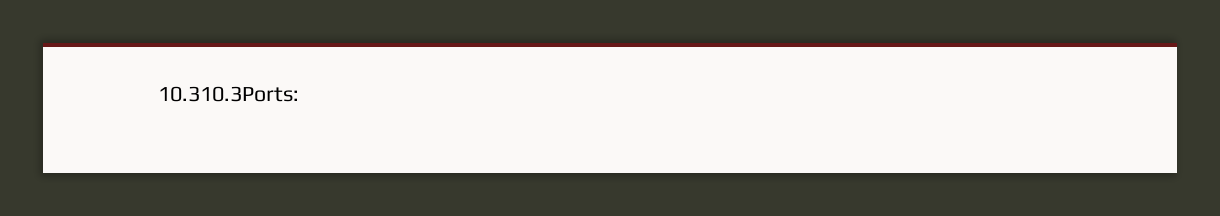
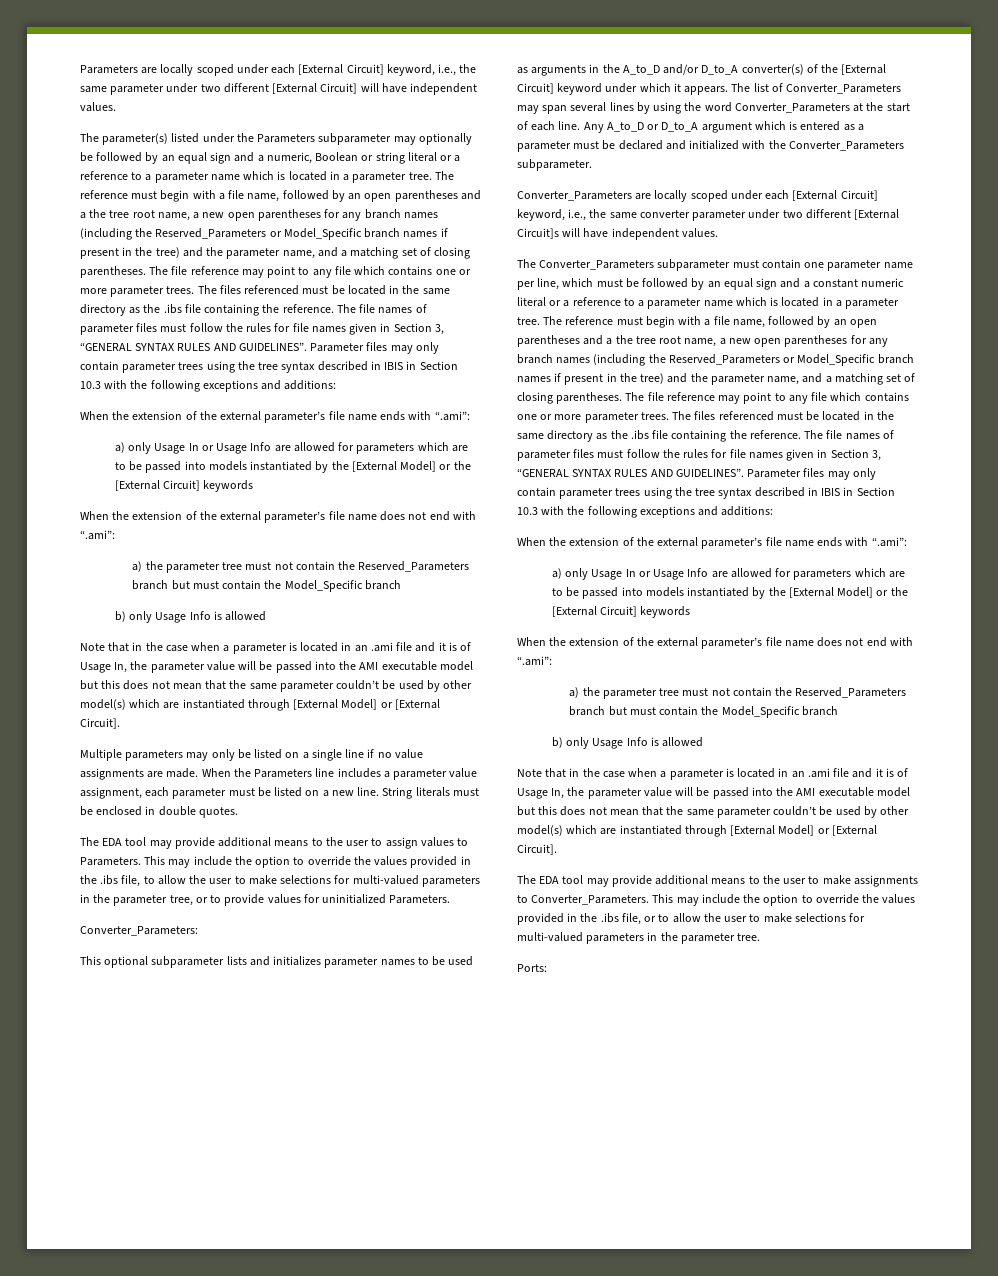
[158,86,299,102] 10.310.3Ports: -> [80,64,477,76] [80,83,478,95] [80,102,116,112] [80,133,472,145] [80,152,461,164] [80,171,454,183] [80,190,481,202] [80,209,438,221] [80,228,448,240] [80,247,471,259] [80,266,471,278] [80,285,450,297] [80,304,427,316] [80,323,444,335] [80,342,439,354] [80,361,458,373] [80,380,337,392] [80,411,470,423] [114,442,468,454] [114,461,471,473] [114,480,254,492] [80,511,476,523] [80,530,115,540] [132,561,470,573] [132,580,401,592] [114,611,267,623] [80,642,472,654] [80,661,473,673] [80,680,473,692] [80,699,440,711] [80,718,120,729] [80,749,423,761] [80,768,478,780] [80,787,479,799] [80,806,238,818] [80,837,469,849] [80,856,471,868] [80,875,480,887] [80,894,451,906] [80,926,198,936] [80,956,474,968] [517,64,887,76] [517,83,902,95] [517,102,910,114] [517,121,864,133] [517,140,904,152] [517,159,592,171] [517,190,878,202] [517,209,900,221] [517,228,718,240] [517,259,913,271] [517,278,905,290] [517,297,900,309] [517,316,877,328] [517,335,888,347] [517,354,914,366] [517,373,916,385] [517,392,909,404] [517,411,894,423] [517,430,894,442] [517,449,881,461] [517,468,876,480] [517,487,895,499] [517,506,774,518] [517,537,907,549] [551,568,905,580] [551,587,908,599] [551,606,691,618] [517,637,913,649] [517,656,552,666] [569,687,907,699] [569,706,838,718] [551,737,704,749] [517,768,909,780] [517,787,910,799] [517,806,910,818] [517,825,877,837] [517,844,557,855] [517,875,918,887] [517,894,916,906] [517,913,866,925] [517,932,761,944] [517,964,547,972] Parameters are locally scoped under each [External Circuit] keyword, i.e., the same parameter under two different [External Circuit] will have independent values. // The parameter(s) listed under the Parameters subparameter may optionally be followed by an equal sign and a numeric, Boolean or string literal or a reference to a parameter name which is located in a parameter tree. The reference must begin with a file name, followed by an open parentheses and a the tree root name, a new open parentheses for any branch names (including the Reserved_Parameters or Model_Specific branch names if present in the tree) and the parameter name, and a matching set of closing parentheses. The file reference may point to any file which contains one or more parameter trees. The files referenced must be located in the same directory as the .ibs file containing the reference. The file names of parameter files must follow the rules for file names given in Section 3, “GENERAL SYNTAX RULES AND GUIDELINES”. Parameter files may only contain parameter trees using the tree syntax described in IBIS in Section 10.3 with the following exceptions and additions: // When the extension of the external parameter’s file name ends with “.ami”: // a) only Usage In or Usage Info are allowed for parameters which are to be passed into models instantiated by the [External Model] or the [External Circuit] keywords // When the extension of the external parameter’s file name does not end with “.ami”: // a) the parameter tree must not contain the Reserved_Parameters branch but must contain the Model_Specific branch // b) only Usage Info is allowed // Note that in the case when a parameter is located in an .ami file and it is of Usage In, the parameter value will be passed into the AMI executable model but this does not mean that the same parameter couldn’t be used by other model(s) which are instantiated through [External Model] or [External Circuit]. // Multiple parameters may only be listed on a single line if no value assignments are made. When the Parameters line includes a parameter value assignment, each parameter must be listed on a new line. String literals must be enclosed in double quotes. // The EDA tool may provide additional means to the user to assign values to Parameters. This may include the option to override the values provided in the .ibs file, to allow the user to make selections for multi-valued parameters in the parameter tree, or to provide values for uninitialized Parameters. // Converter_Parameters: // This optional subparameter lists and initializes parameter names to be used as arguments in the A_to_D and/or D_to_A converter(s) of the [External Circuit] keyword under which it appears. The list of Converter_Parameters may span several lines by using the word Converter_Parameters at the start of each line. Any A_to_D or D_to_A argument which is entered as a parameter must be declared and initialized with the Converter_Parameters subparameter. // Converter_Parameters are locally scoped under each [External Circuit] keyword, i.e., the same converter parameter under two different [External Circuit]s will have independent values. // The Converter_Parameters subparameter must contain one parameter name per line, which must be followed by an equal sign and a constant numeric literal or a reference to a parameter name which is located in a parameter tree. The reference must begin with a file name, followed by an open parentheses and a the tree root name, a new open parentheses for any branch names (including the Reserved_Parameters or Model_Specific branch names if present in the tree) and the parameter name, and a matching set of closing parentheses. The file reference may point to any file which contains one or more parameter trees. The files referenced must be located in the same directory as the .ibs file containing the reference. The file names of parameter files must follow the rules for file names given in Section 3, “GENERAL SYNTAX RULES AND GUIDELINES”. Parameter files may only contain parameter trees using the tree syntax described in IBIS in Section 10.3 with the following exceptions and additions: // When the extension of the external parameter’s file name ends with “.ami”: // a) only Usage In or Usage Info are allowed for parameters which are to be passed into models instantiated by the [External Model] or the [External Circuit] keywords // When the extension of the external parameter’s file name does not end with “.ami”: // a) the parameter tree must not contain the Reserved_Parameters branch but must contain the Model_Specific branch // b) only Usage Info is allowed // Note that in the case when a parameter is located in an .ami file and it is of Usage In, the parameter value will be passed into the AMI executable model but this does not mean that the same parameter couldn’t be used by other model(s) which are instantiated through [External Model] or [External Circuit]. // The EDA tool may provide additional means to the user to make assignments to Converter_Parameters. This may include the option to override the values provided in the .ibs file, or to allow the user to make selections for multi-valued parameters in the parameter tree. // Ports:

